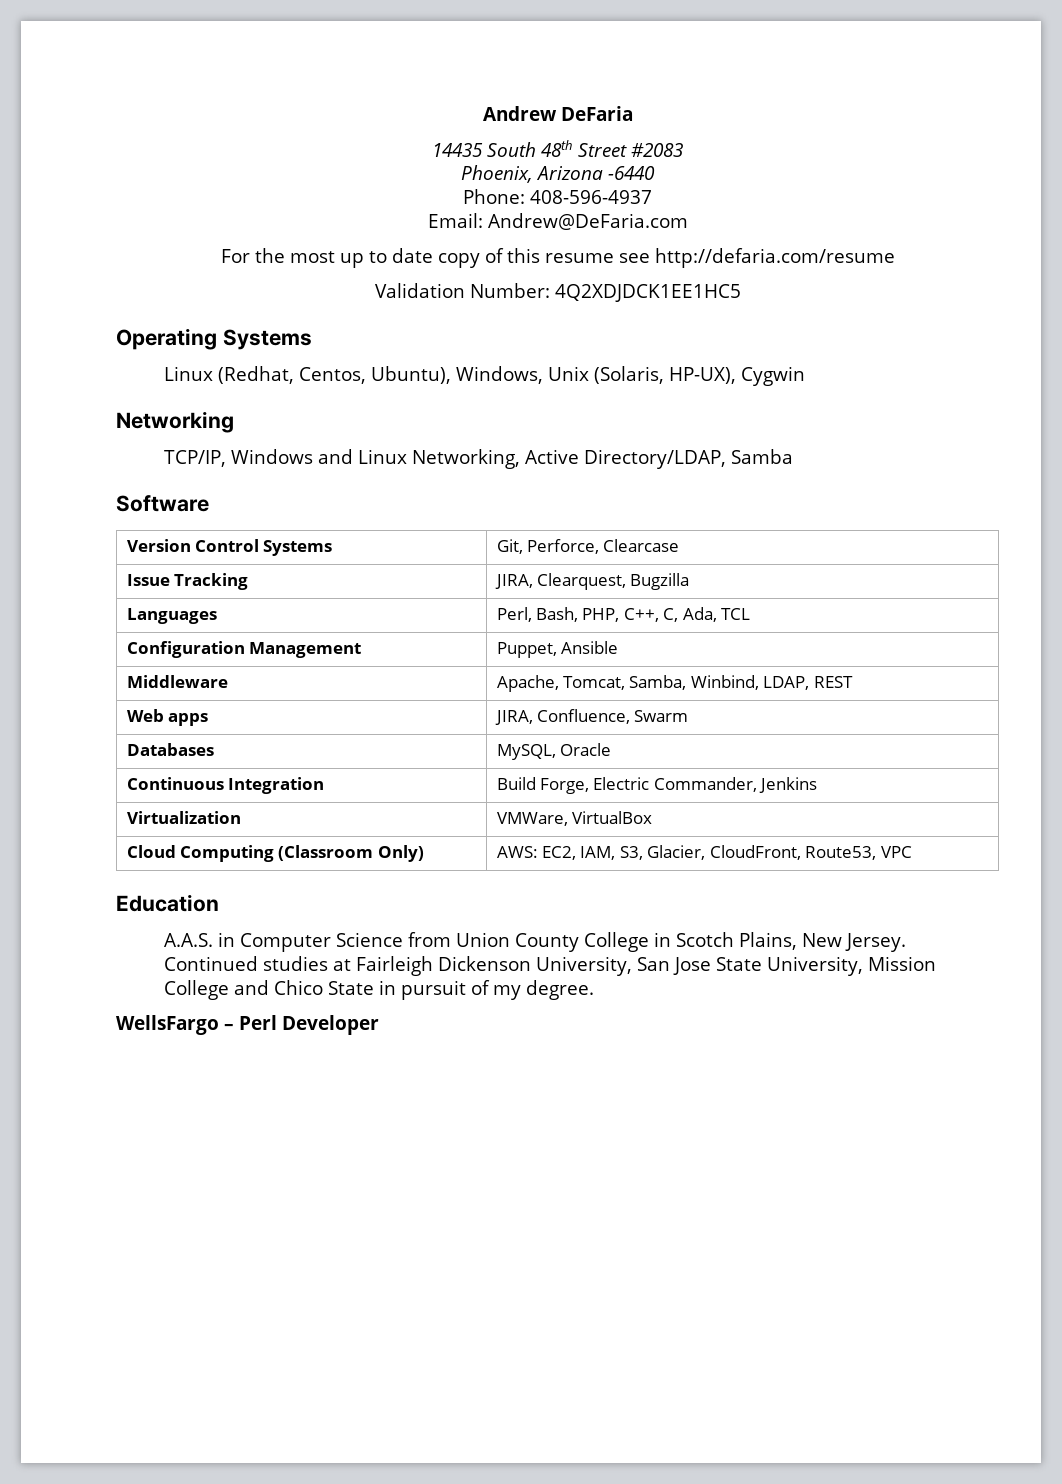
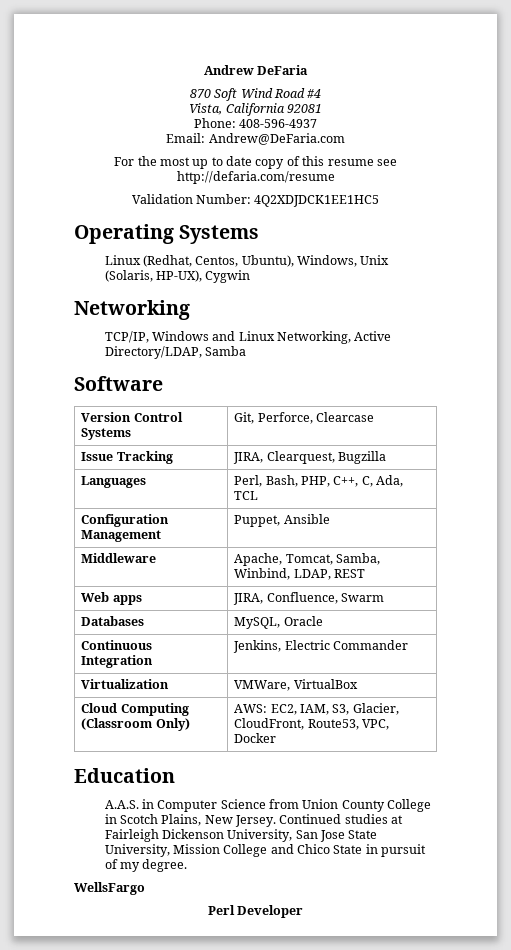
[432,140,683,157] [461,165,655,183] 14435 South 48th Street #2083 // Phoenix, Arizona -6440 -> [189,88,322,101] [189,103,322,116] 870 Soft Wind Road #4 // Vista, California 92081
[496,777,818,794] Build Forge, Electric Commander, Jenkins -> [233,640,408,653] Jenkins, Electric Commander
[880,846,912,858] VPC -> [361,719,389,730] [234,733,277,743] VPC, Docker
[224,1024,234,1030] – -> (145, 888) //

